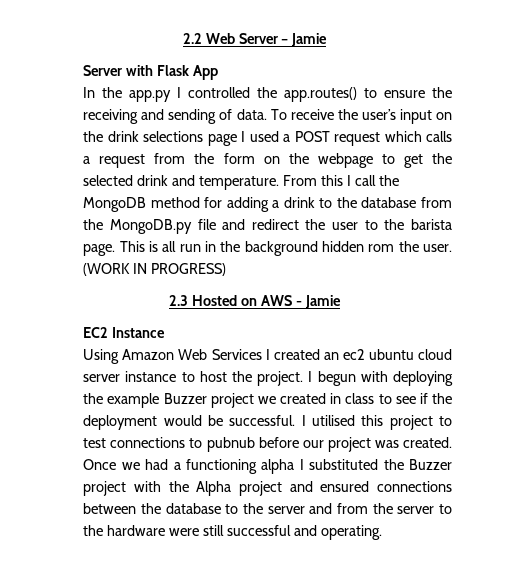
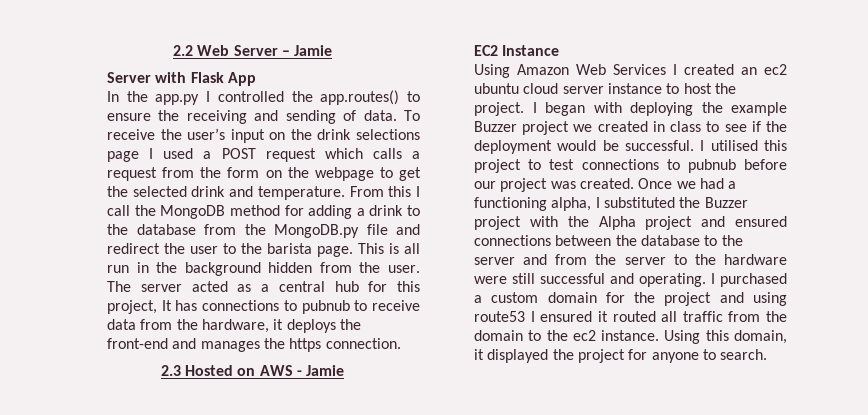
[368,244,395,252] rom -> [319,262,352,273] from
[83,263,227,276] (WORK IN PROGRESS) -> [107,281,421,292] [107,300,420,314] [107,319,361,333] [107,338,401,352] The server acted as a central hub for this project, It has connections to pubnub to receive data from the hardware, it deploys the front-end and manages the https connection.
[317,371,356,386] begun -> [545,102,586,116] began
[261,459,295,474] alpha -> [551,197,592,211] alpha,
(382, 532) none -> [711,273,787,287] [474,292,787,306] [474,311,788,322] [474,330,787,344] [474,349,768,363] I purchased a custom domain for the project and using route53 I ensured it routed all traffic from the domain to the ec2 instance. Using this domain, it displayed the project for anyone to search.

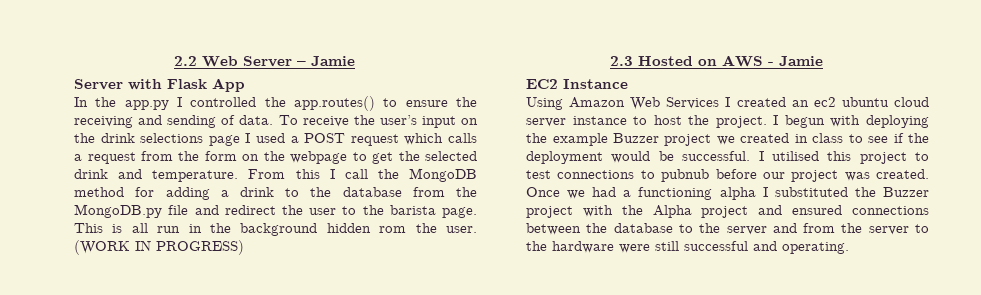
[319,262,352,273] from -> [379,226,407,233] rom
[107,281,421,292] [107,300,420,314] [107,319,361,333] [107,338,401,352] The server acted as a central hub for this project, It has connections to pubnub to receive data from the hardware, it deploys the front-end and manages the https connection. -> [74,240,245,255] (WORK IN PROGRESS)
[545,102,586,116] began -> [784,115,825,128] begun
[551,197,592,211] alpha, -> [719,187,756,200] alpha
[711,273,787,287] [474,292,787,306] [474,311,788,322] [474,330,787,344] [474,349,768,363] I purchased a custom domain for the project and using route53 I ensured it routed all traffic from the domain to the ec2 instance. Using this domain, it displayed the project for anyone to search. -> (850, 248) none

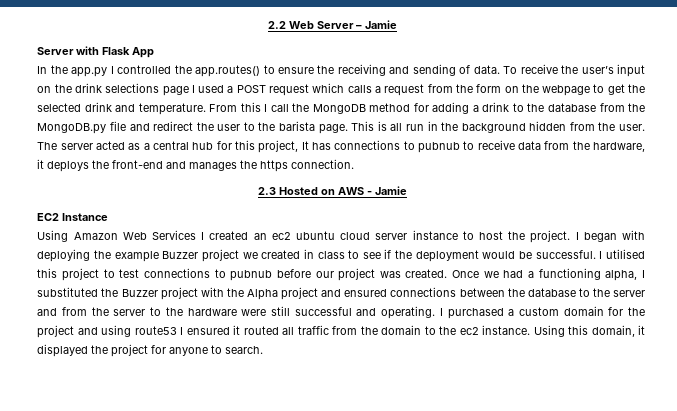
[379,226,407,233] rom -> [569,122,595,131] from
[74,240,245,255] (WORK IN PROGRESS) -> [37,140,645,153] [37,159,355,172] The server acted as a central hub for this project, It has connections to pubnub to receive data from the hardware, it deploys the front-end and manages the https connection.
[784,115,825,128] begun -> [583,232,617,242] began
[719,187,756,200] alpha -> [605,270,638,281] alpha,
(850, 248) none -> [439,306,645,319] [37,325,645,338] [37,344,264,357] I purchased a custom domain for the project and using route53 I ensured it routed all traffic from the domain to the ec2 instance. Using this domain, it displayed the project for anyone to search.

